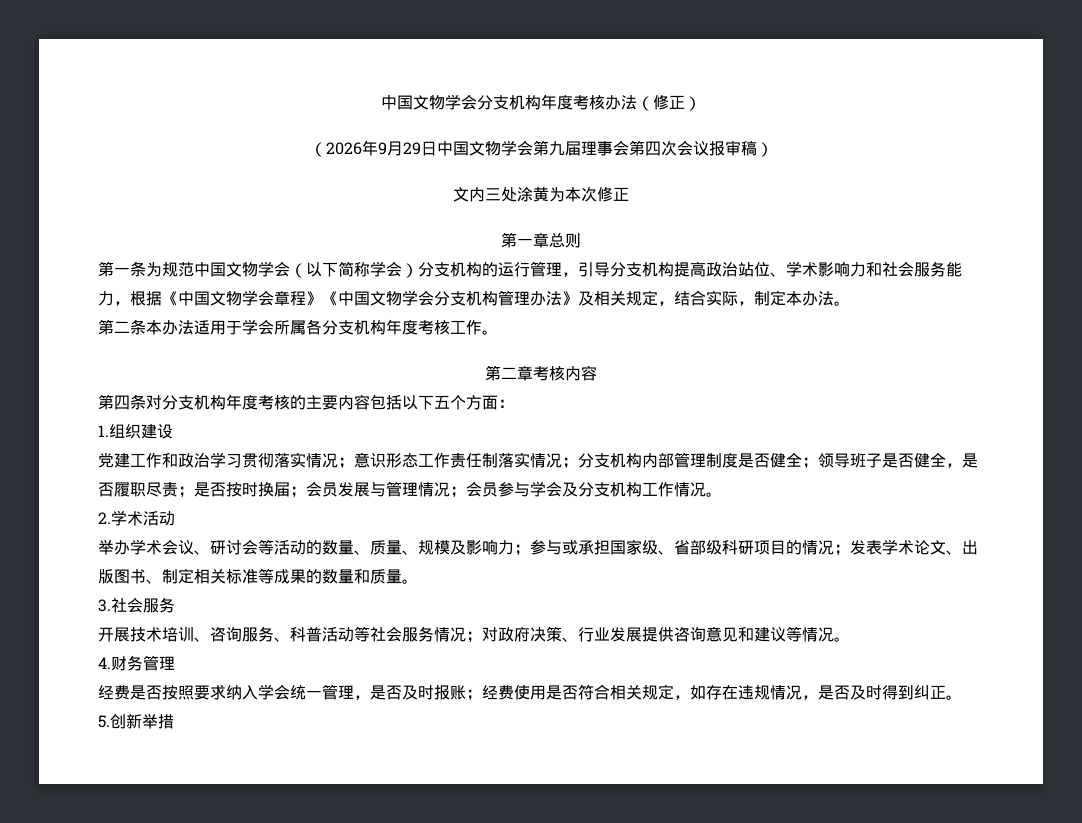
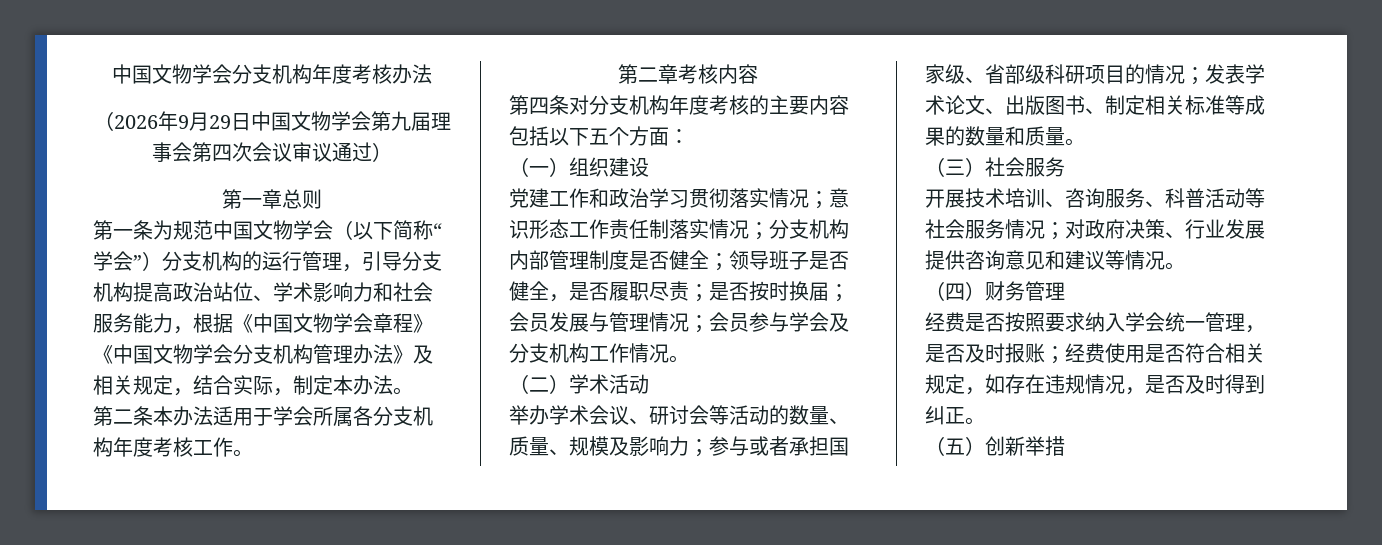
[637,94,701,111] （修正） -> (432, 74) none
[708,140,773,157] [453,186,629,202] 报审稿） // 文内三处涂黄为本次修正 -> [292,142,392,162] 审议通过）
[370,261,402,277] 学会 -> [433,223,442,238] [93,251,142,271] “学会”
[98,425,109,437] 1. -> [509,157,569,177] （一）
[98,512,111,524] 2. -> [509,374,569,394] （二）
(578, 547) none -> [769,436,789,456] 者
[98,599,111,612] 3. -> [925,157,985,177] （三）
[98,657,111,669] 4. -> [925,281,985,301] （四）
[98,715,110,728] 5. -> [925,436,985,456] （五）

